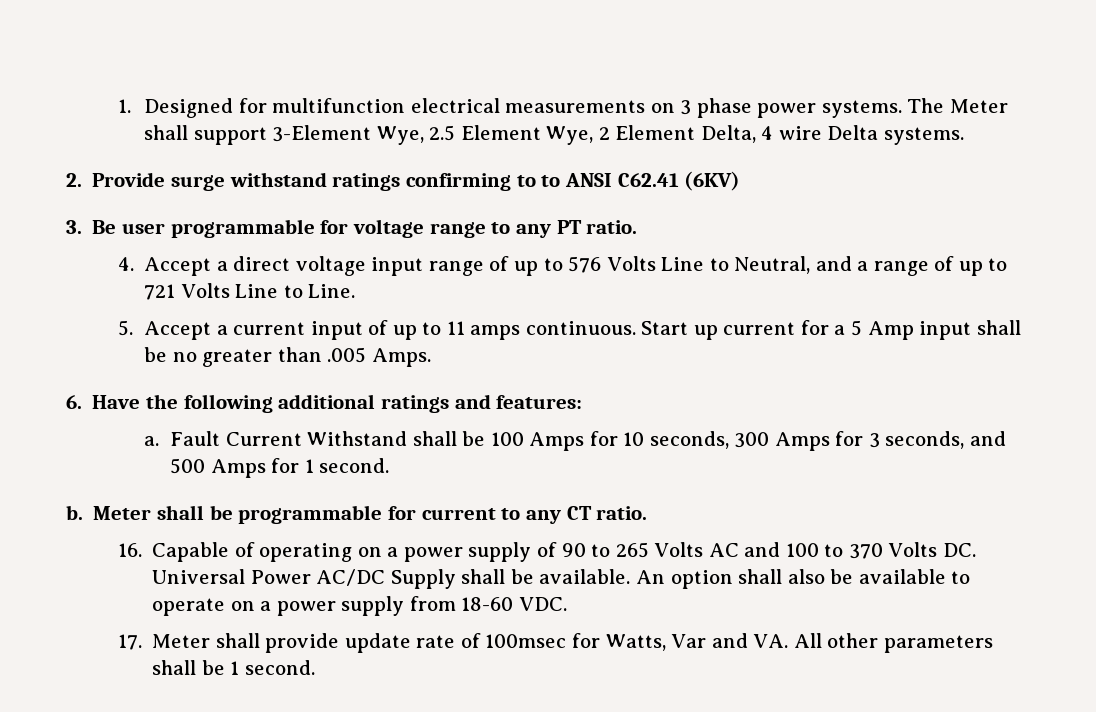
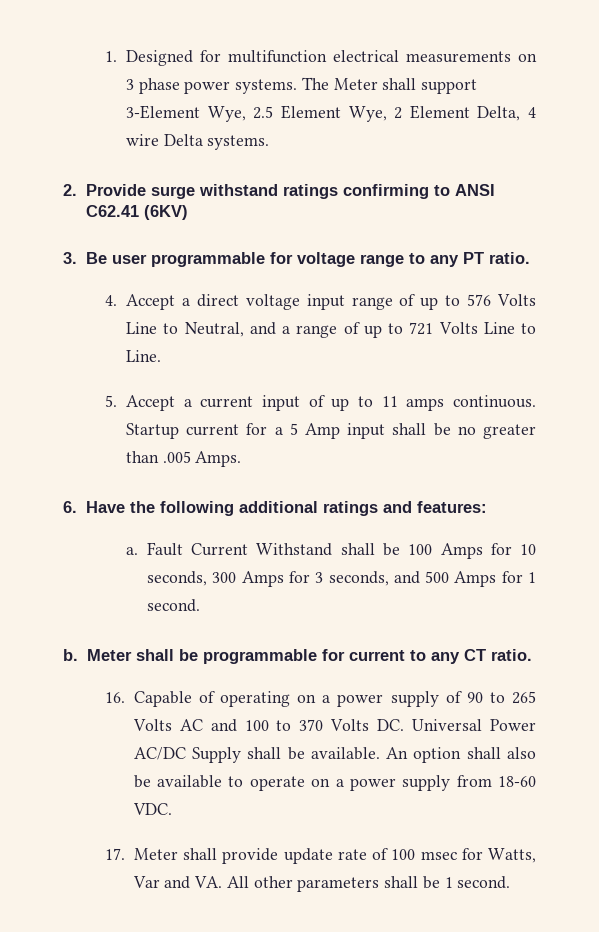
[541,175,561,187] to -> (450, 190) none
[641,321,718,340] Start up -> [125,423,179,439] Startup
[485,634,567,648] 100msec -> [391,849,457,860] 100 msec

